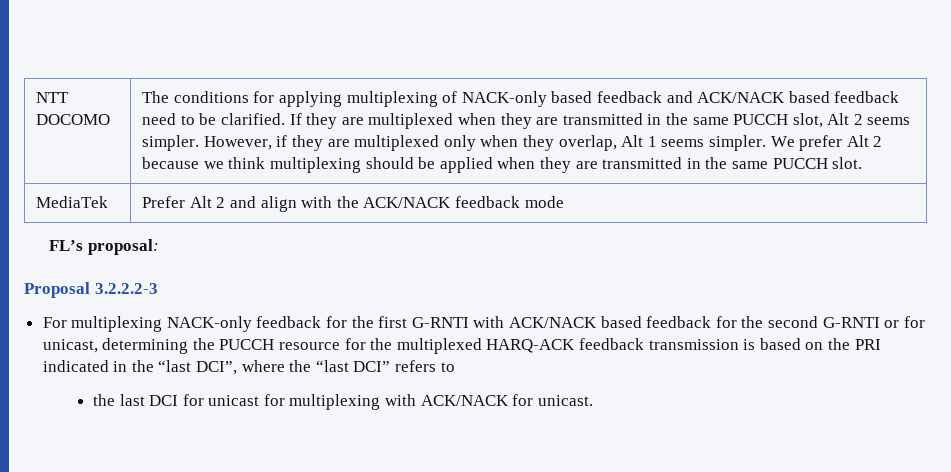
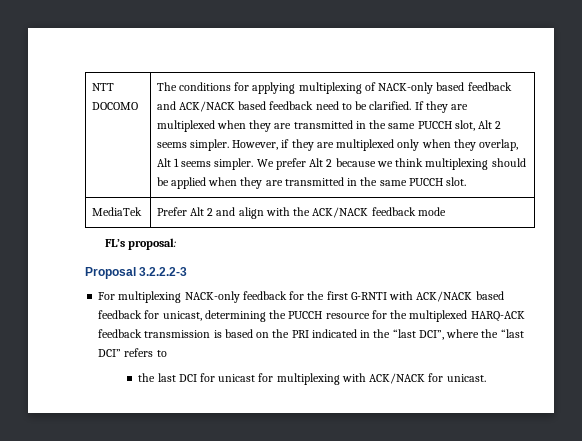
[741,316,925,328] the second G-RNTI or for -> (160, 314) none

